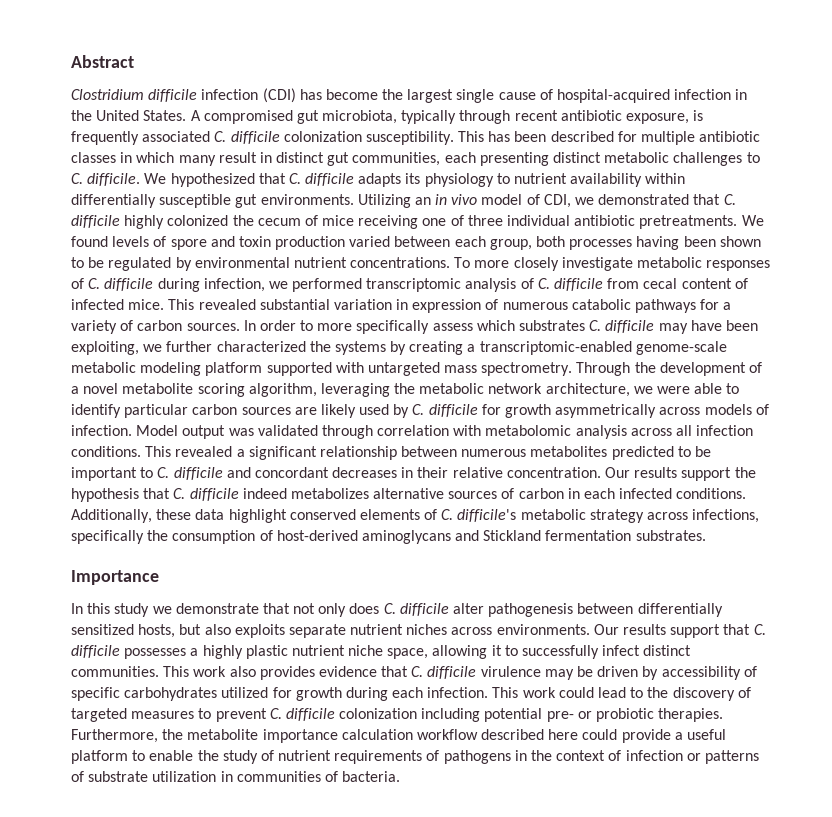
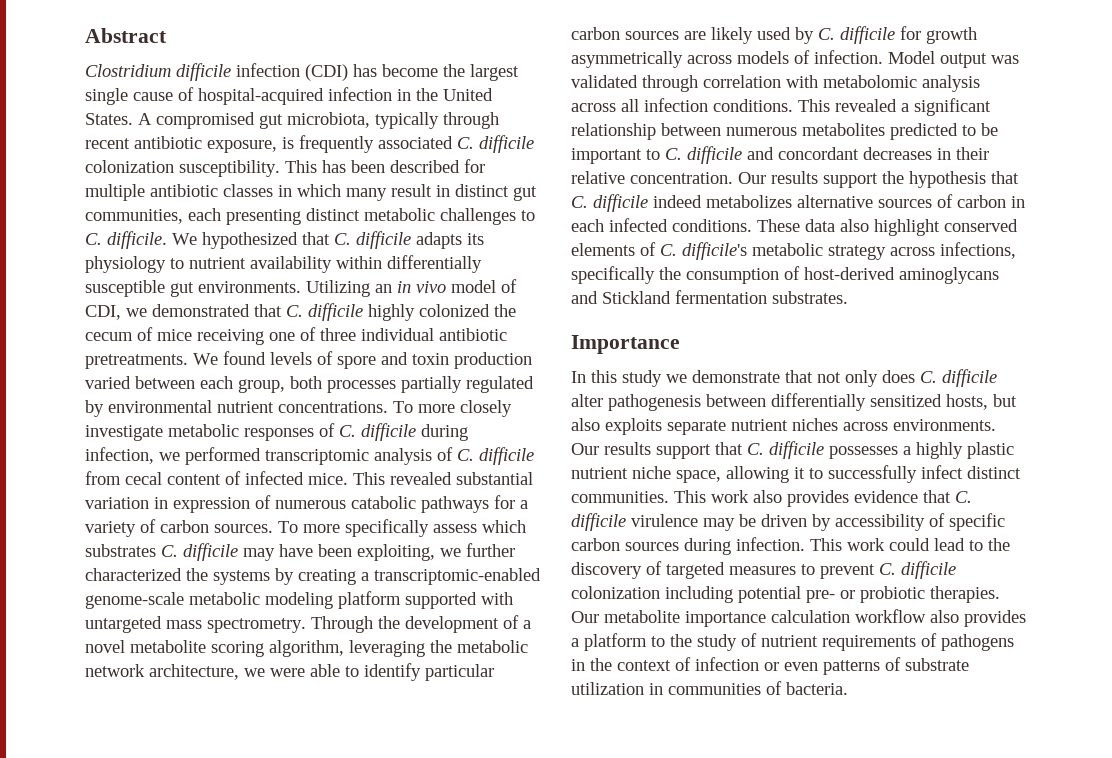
[636,236,761,250] [71,257,105,268] having been shown to be -> [401,376,462,393] partially
[243,320,314,331] In order to -> [278,521,298,533] To
[71,509,225,523] Additionally, these data -> [757,219,869,232] These data also
[124,687,424,701] carbohydrates utilized for growth during each -> [571,538,731,555] carbon sources during
[71,729,184,743] Furthermore, the -> [571,611,599,623] Our
[481,729,727,743] described here could provide a useful -> [930,610,1026,627] [571,638,579,647] also provides a
[149,750,194,761] enable -> (665, 641) none
(701, 757) none -> [784,662,818,671] even

